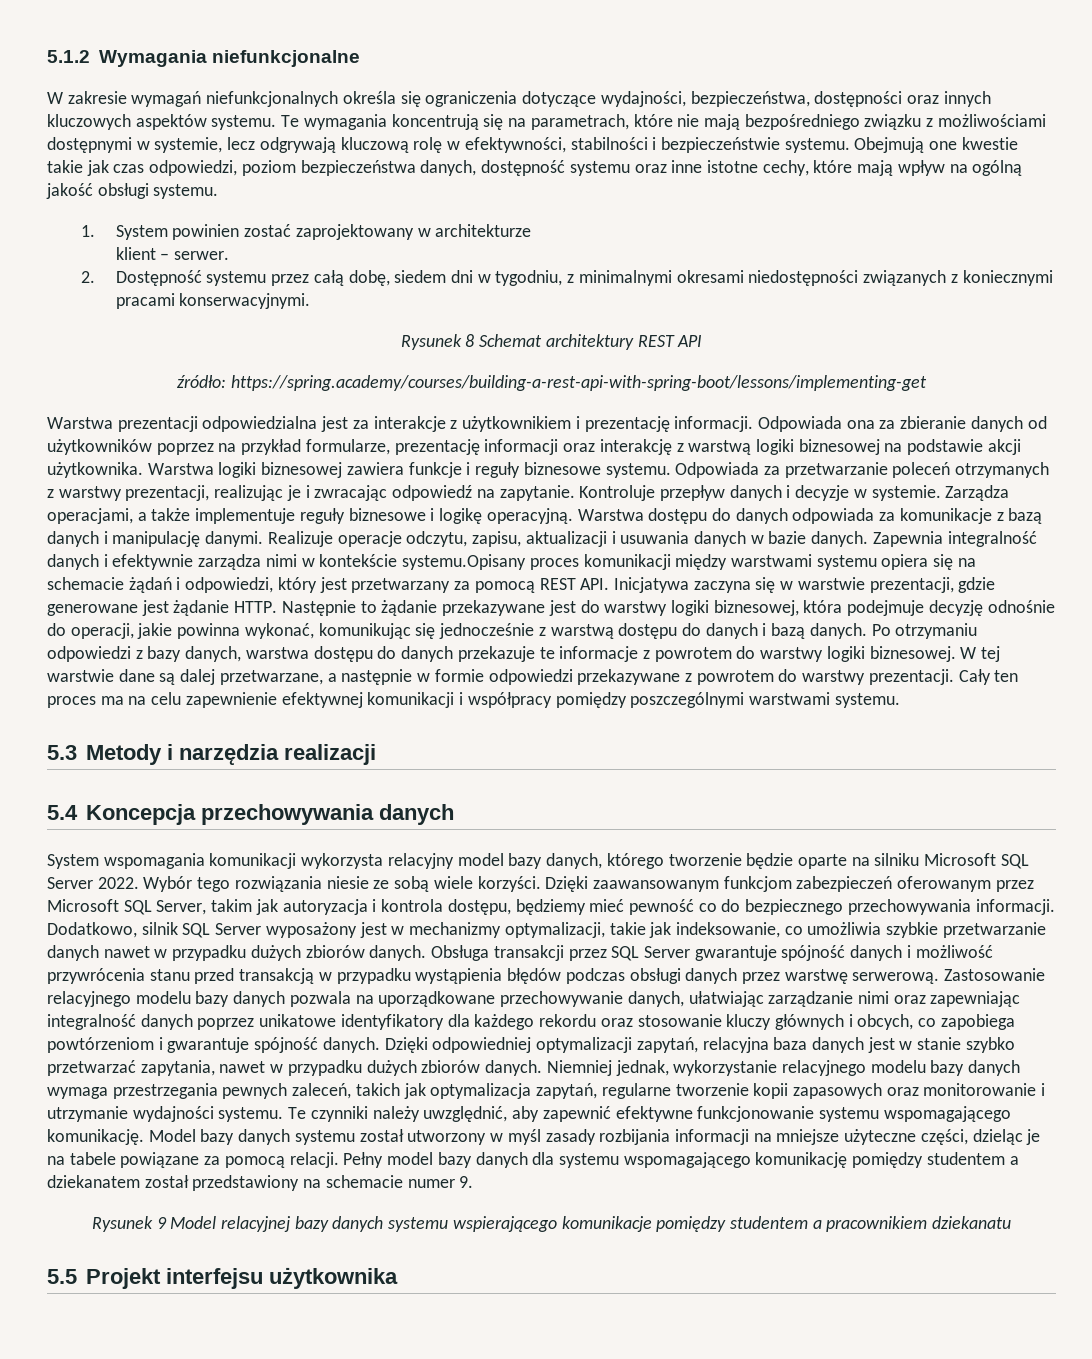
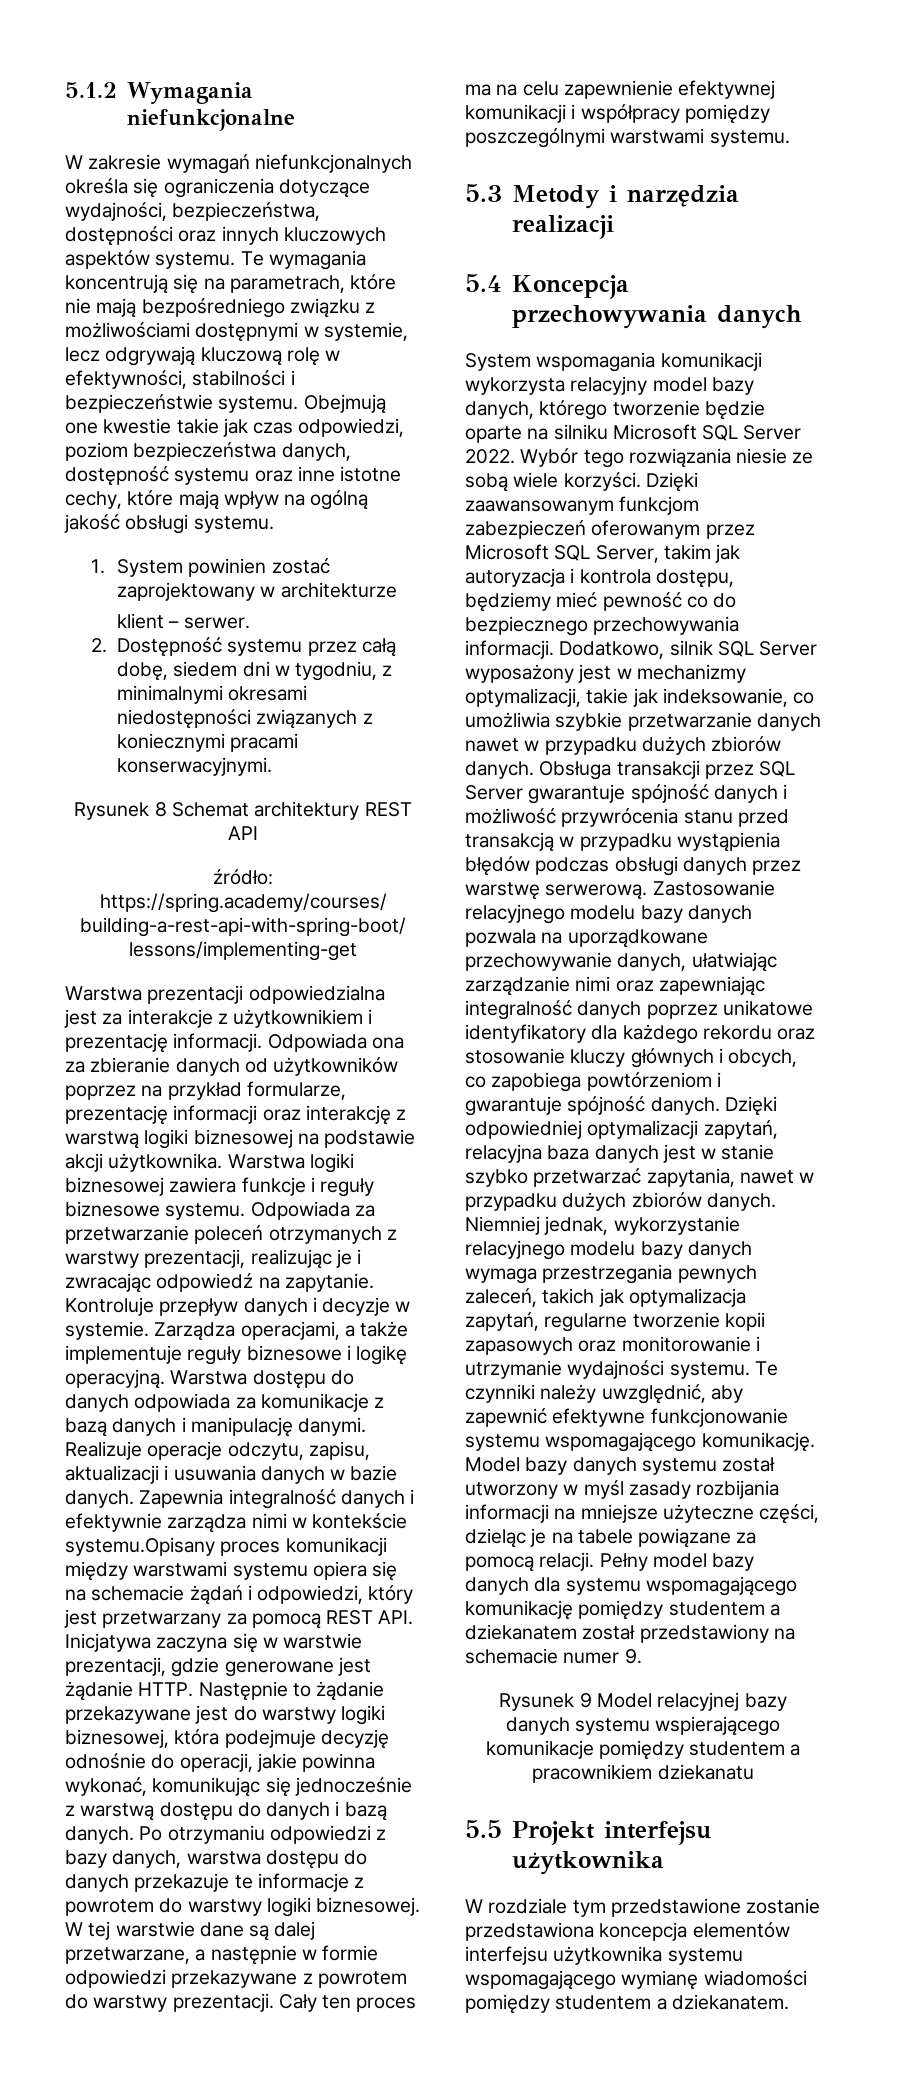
(398, 1278) none -> [465,1898,821,1917] [465,1922,790,1941] [465,1946,743,1965] [465,1970,807,1990] [465,1994,789,2013] // W rozdziale tym przedstawione zostanie przedstawiona koncepcja elementów interfejsu użytkownika systemu wspomagającego wymianę wiadomości pomiędzy studentem a dziekanatem.

